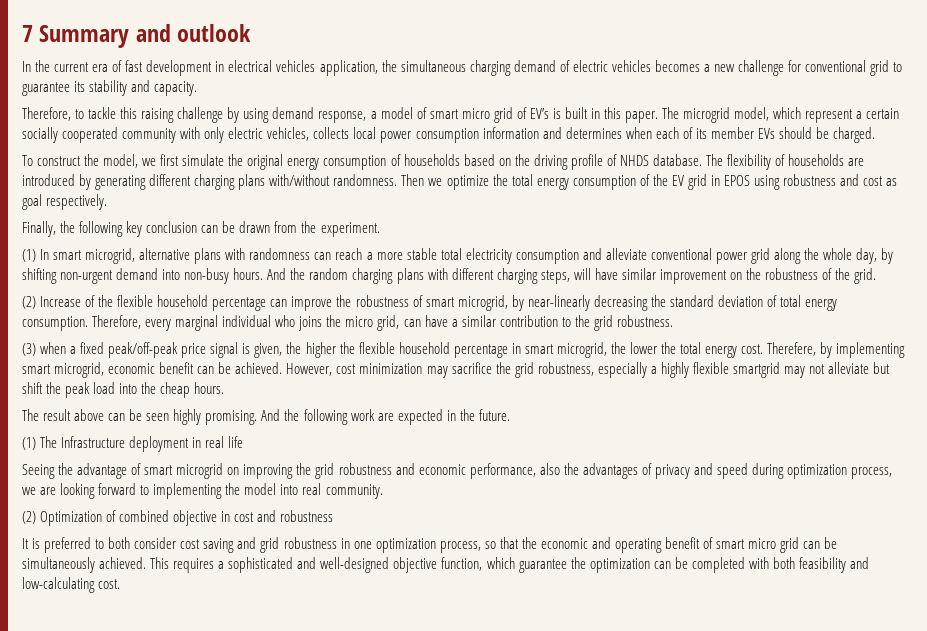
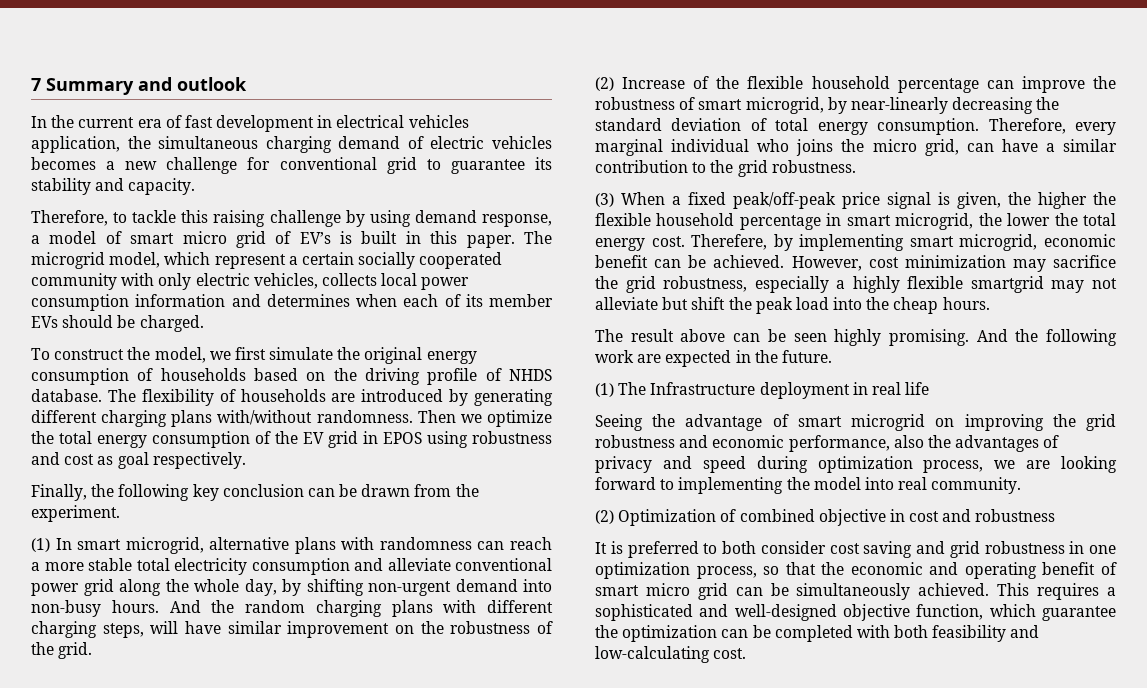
[40,342,67,354] when -> [621,192,665,205] When

